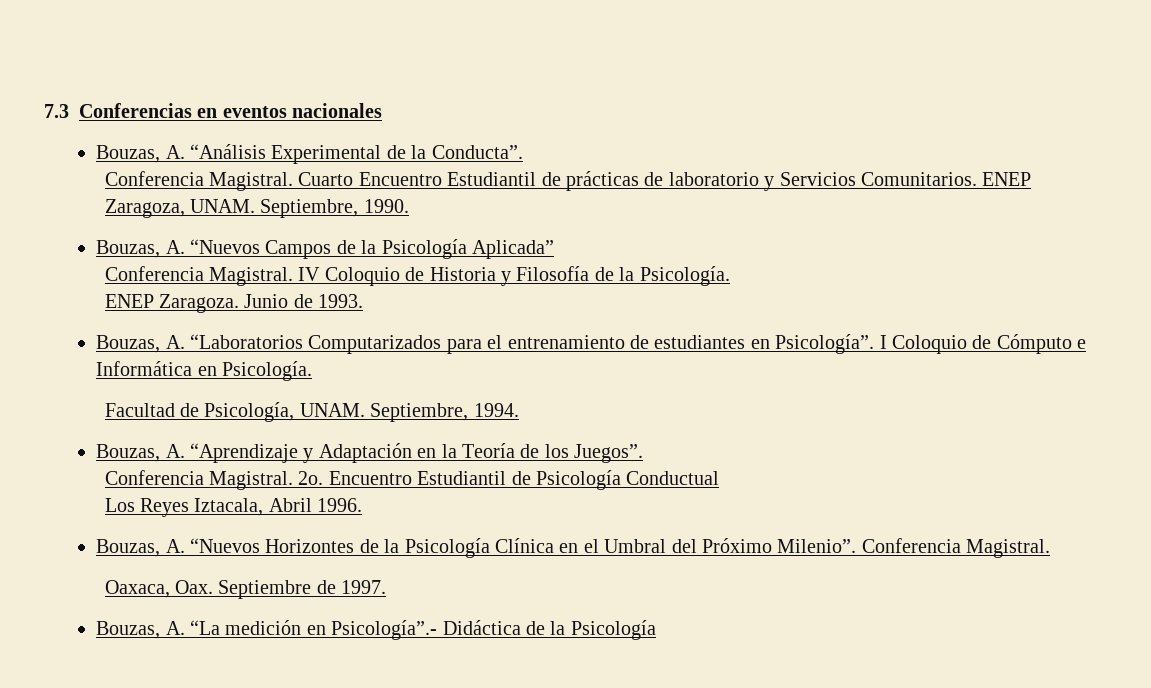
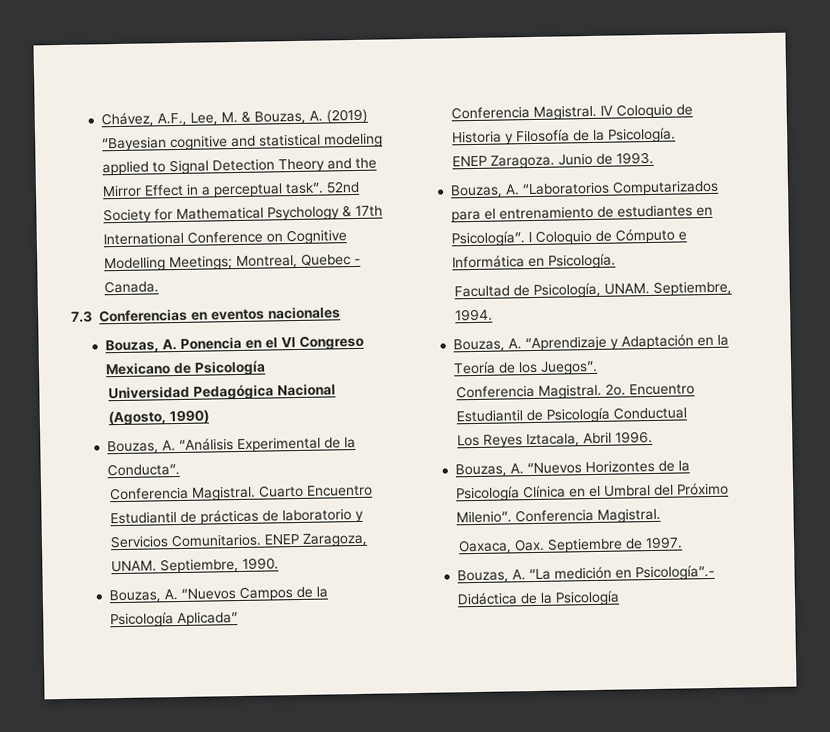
(44, 111) none -> [100,108,368,128] [101,132,383,152] [101,157,377,176] [101,180,360,198] [102,205,383,224] [102,229,347,246] [103,253,361,272] [103,280,159,294] Chávez, A.F., Lee, M. & Bouzas, A. (2019) “Bayesian cognitive and statistical modeling applied to Signal Detection Theory and the Mirror Effect in a perceptual task”. 52nd Society for Mathematical Psychology & 17th International Conference on Cognitive Modelling Meetings; Montreal, Quebec - Canada. //
(383, 110) none -> [104,334,364,354] [104,360,266,376] [108,383,337,400] [108,409,210,426] // Bouzas, A. Ponencia en el VI Congreso Mexicano de Psicología // Universidad Pedagógica Nacional (Agosto, 1990)

